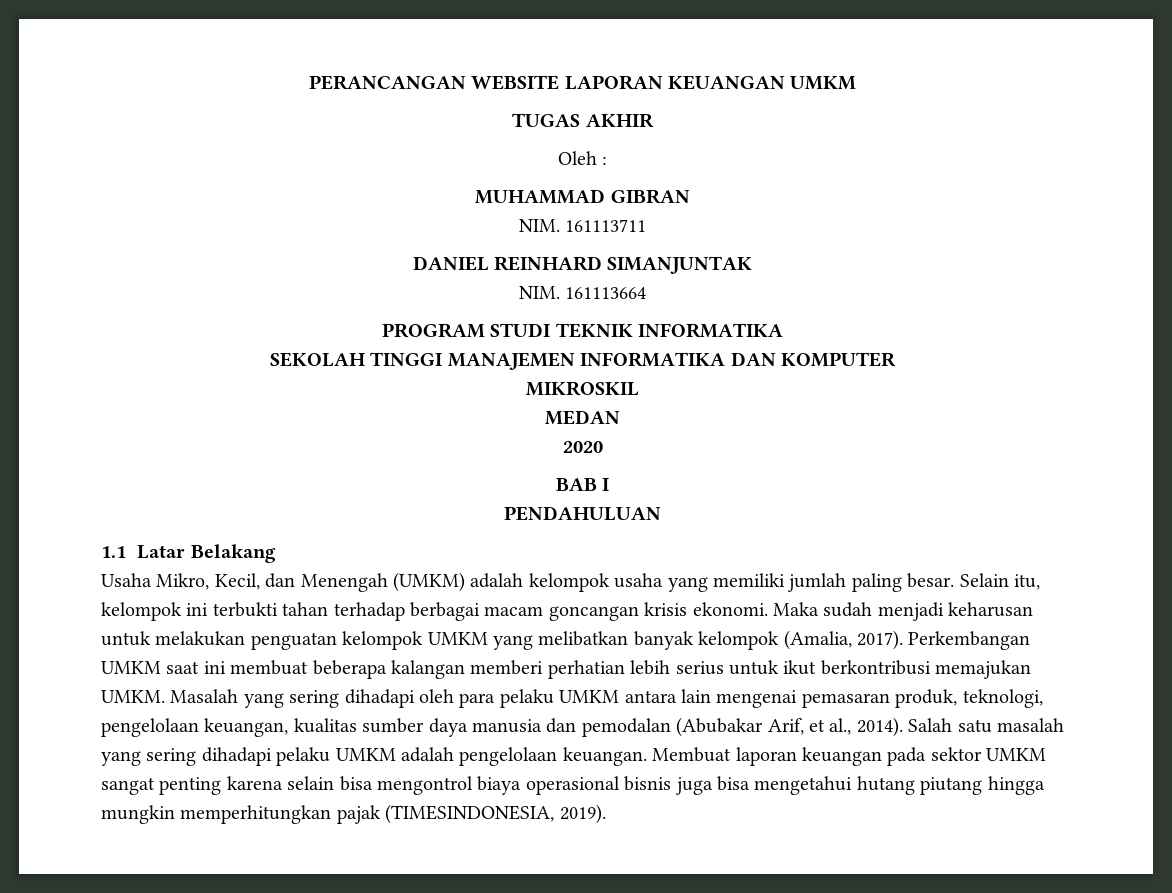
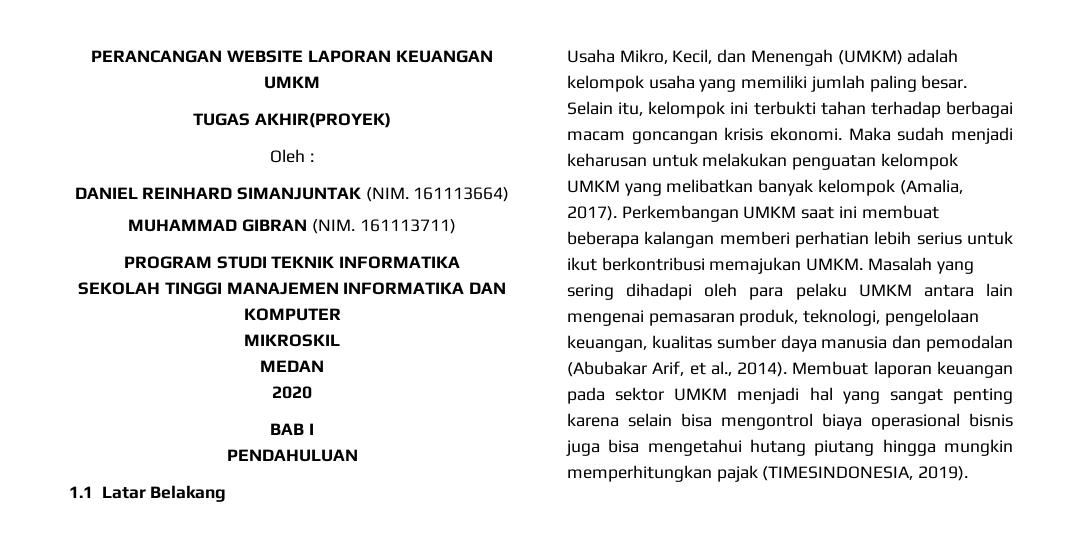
[585,113,654,128] AKHIR -> [254,113,391,128] AKHIR(PROYEK)
[475,189,690,204] [518,219,647,232] // MUHAMMAD GIBRAN // NIM. 161113711 -> (314, 157) none
[518,286,647,299] // NIM. 161113664 -> [365,187,510,202] [128,219,456,234] (NIM. 161113664) // MUHAMMAD GIBRAN (NIM. 161113711)
[908,718,1064,733] [101,747,647,766] Salah satu masalah yang sering dihadapi pelaku UMKM adalah pengelolaan keuangan. -> (788, 369) none
(1047, 754) none -> [737,387,880,404] menjadi hal yang

